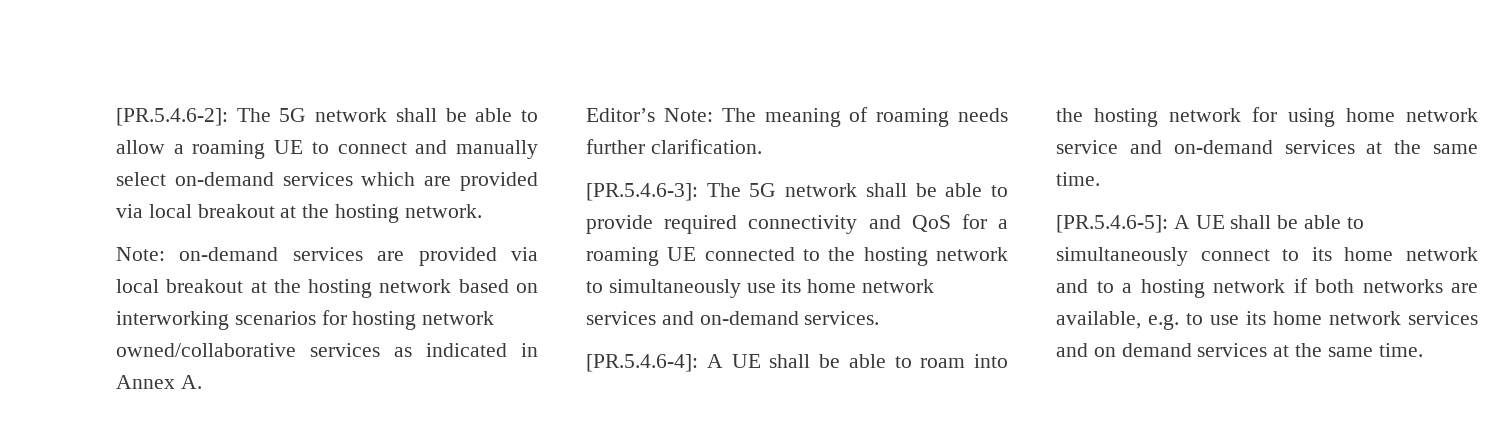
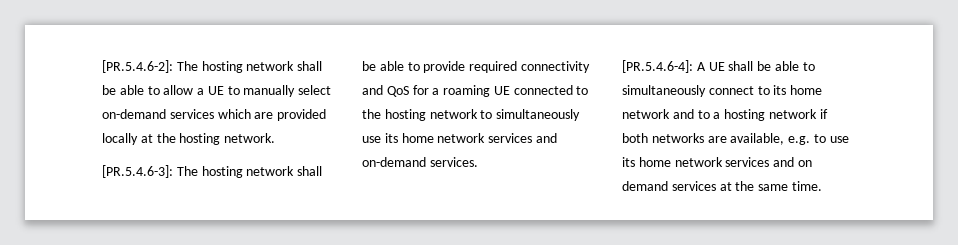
[279,108,307,122] 5G -> [201,61,243,73] hosting
[192,140,266,159] roaming -> (205, 91) none
[337,140,448,154] connect and -> (240, 90) none
[116,204,275,218] via local breakout -> [102,133,138,145] locally
[116,247,538,266] [116,279,538,298] [116,310,495,330] [116,343,538,357] [116,375,202,389] [586,107,1008,127] [586,139,762,154] // Note: on-demand services are provided via local breakout at the hosting network based on interworking scenarios for hosting network owned/collaborative services as indicated in Annex A. // Editor’s Note: The meaning of roaming needs further clarification. -> (276, 138) none
[749,183,777,197] 5G -> [201,166,243,178] hosting
[920,354,1008,368] [1056,107,1478,127] [1056,140,1478,154] [1056,172,1100,186] [1056,215,1364,233] roam into the hosting network for using home network service and on-demand services at the same time. // [PR.5.4.6-5]: A UE shall be able to -> (815, 66) none

